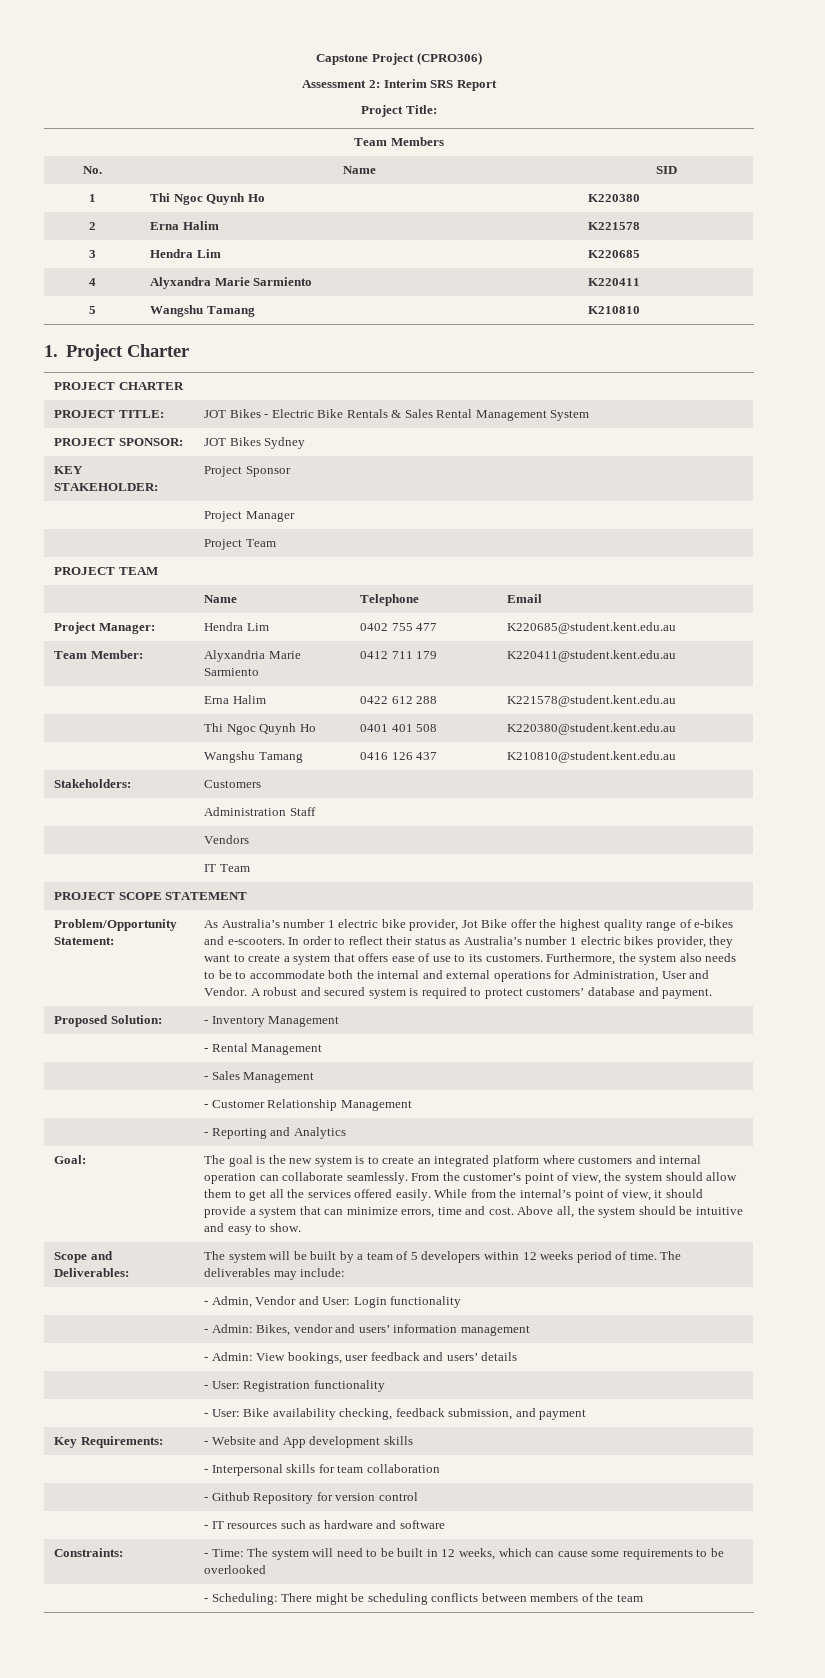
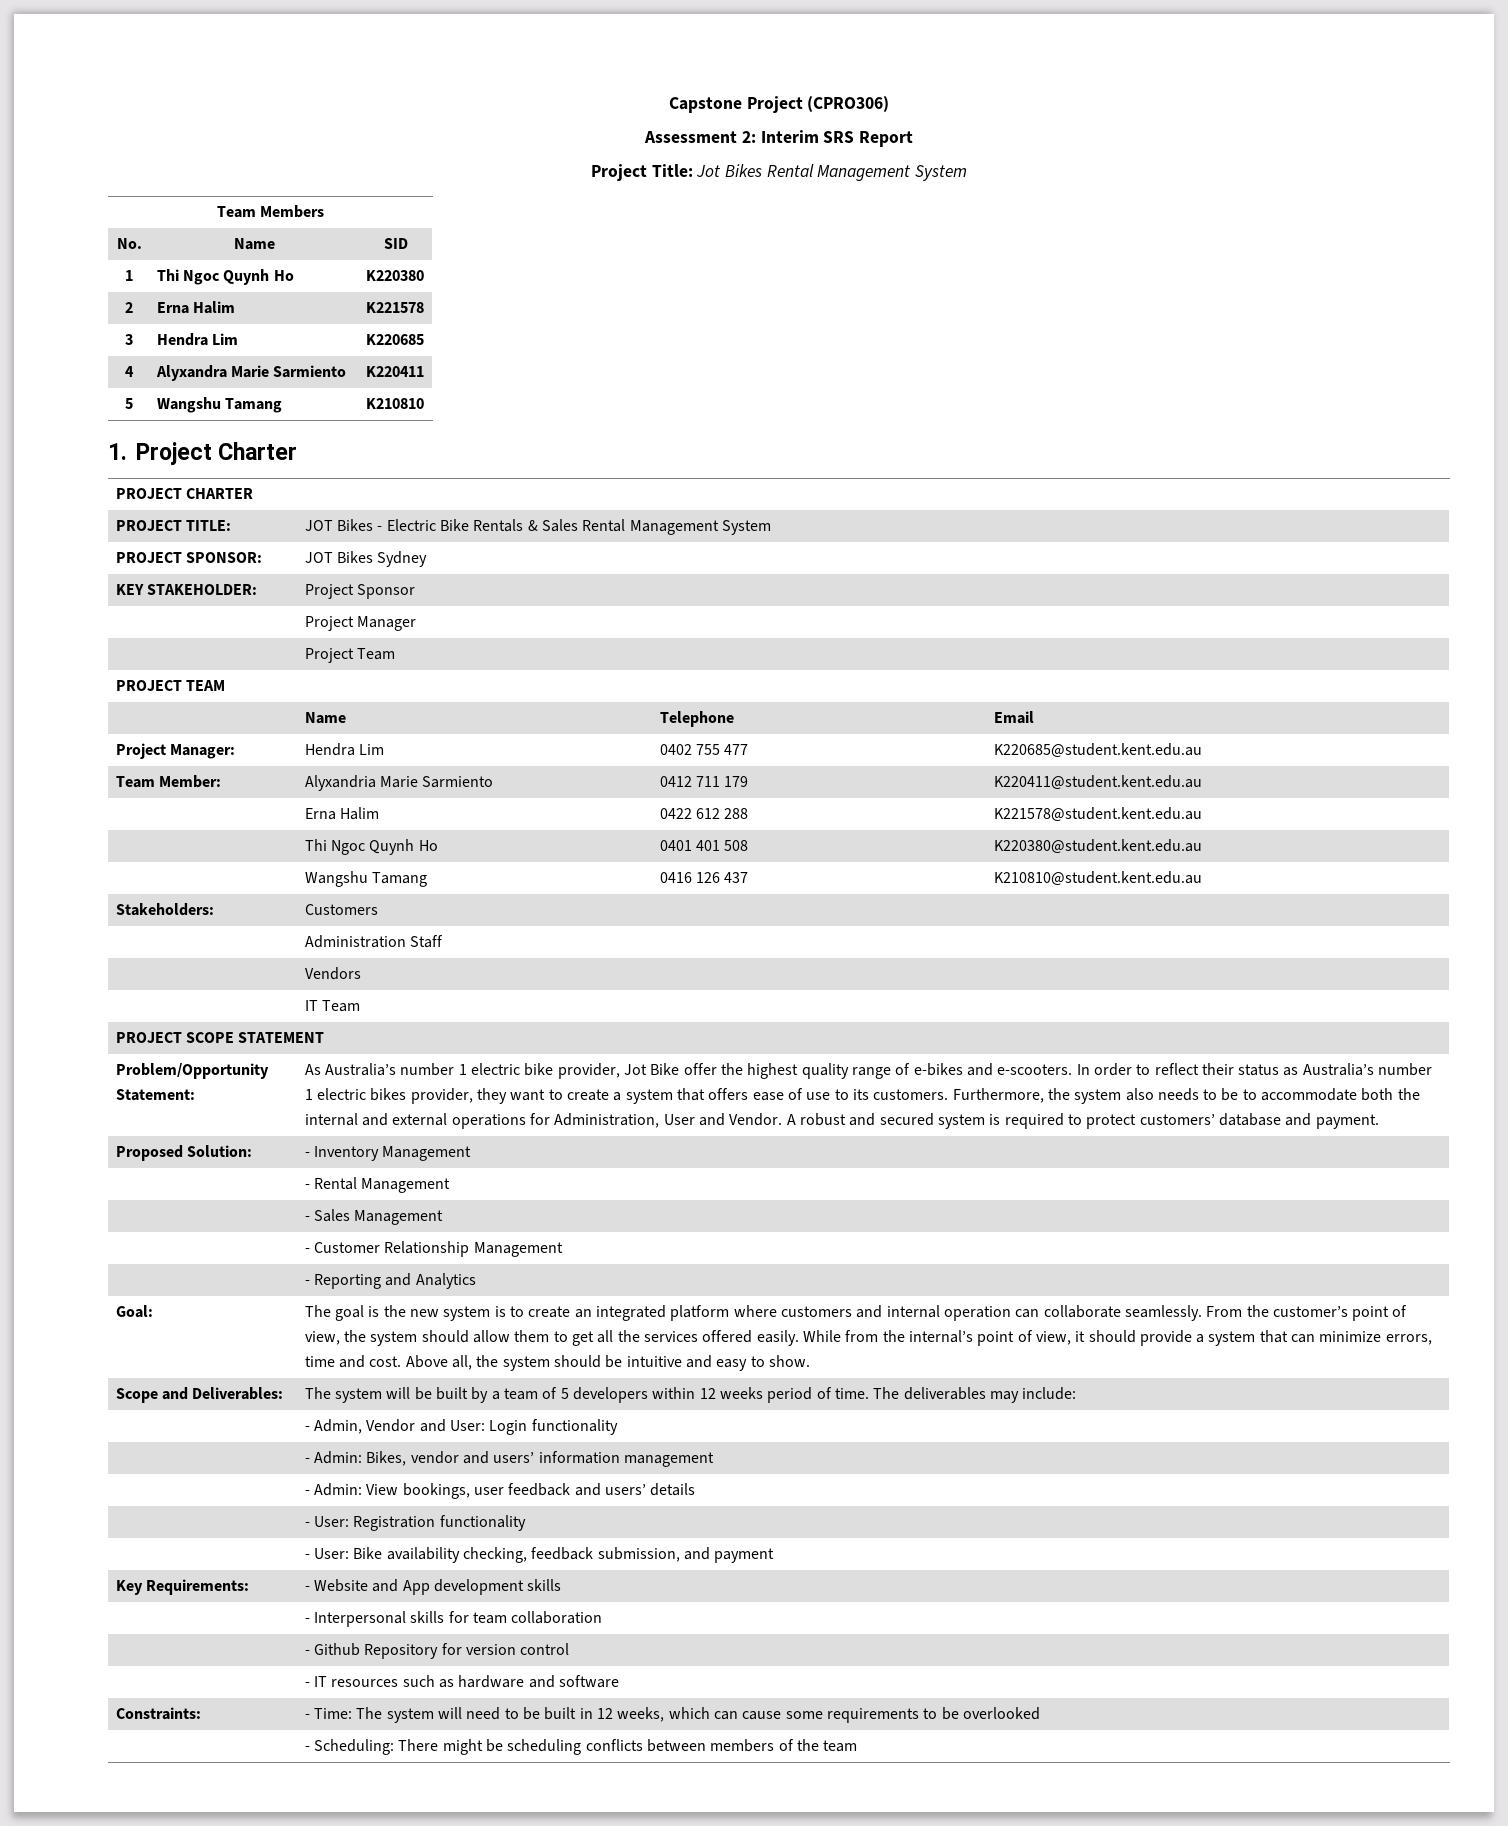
(437, 109) none -> [696,164,968,181] Jot Bikes Rental Management System

